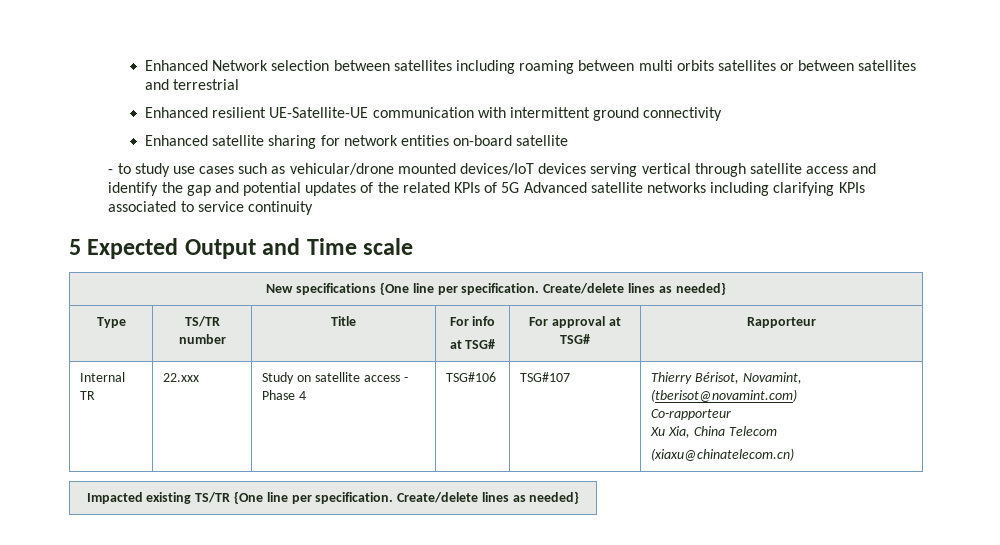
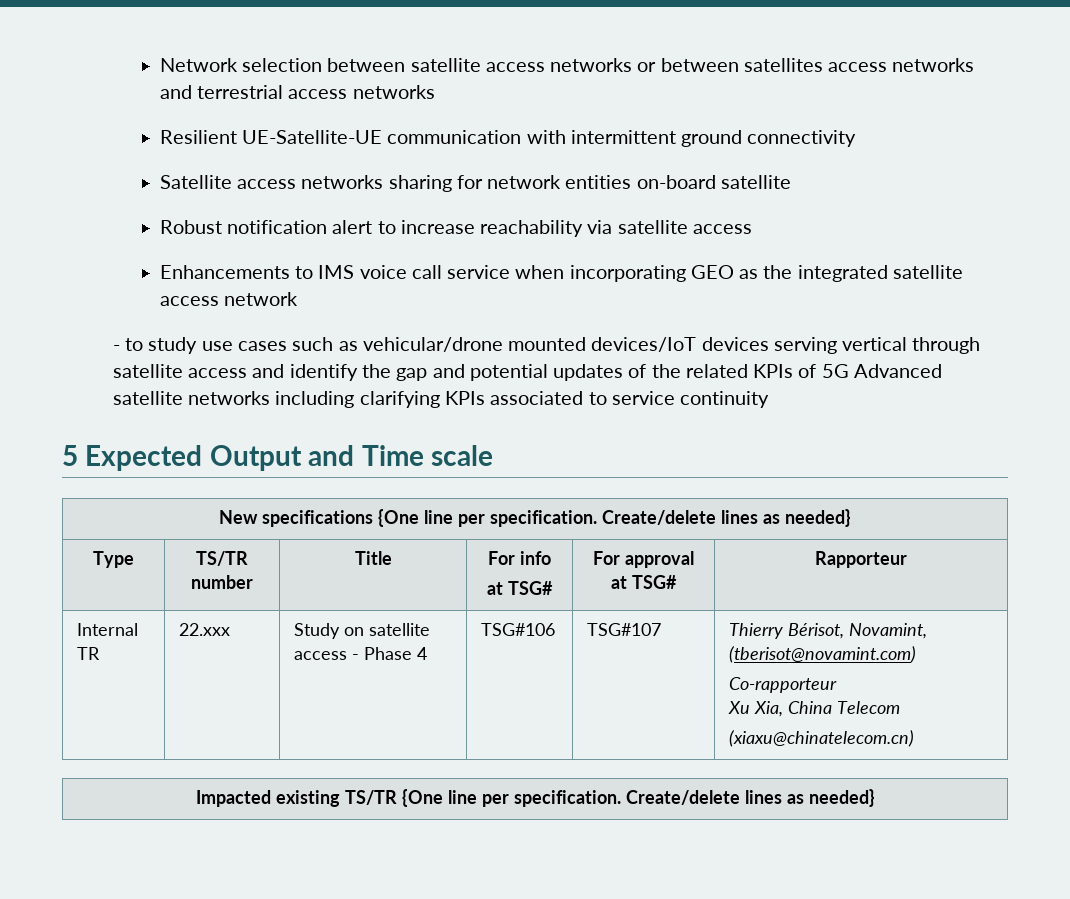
[145,60,209,71] Enhanced -> (159, 65) none
[393,60,776,74] satellites including roaming between multi orbits satellites -> [410,58,633,72] satellite access networks
(917, 65) none -> [828,58,975,72] access networks
[145,107,267,118] // Enhanced resilient -> [288,85,435,99] [159,130,237,144] access networks // Resilient
[145,135,265,146] Enhanced satellite -> [159,175,384,189] Satellite access networks
(569, 140) none -> [159,220,752,237] [159,265,964,282] [159,292,299,306] // Robust notification alert to increase reachability via satellite access // Enhancements to IMS voice call service when incorporating GEO as the integrated satellite access network

